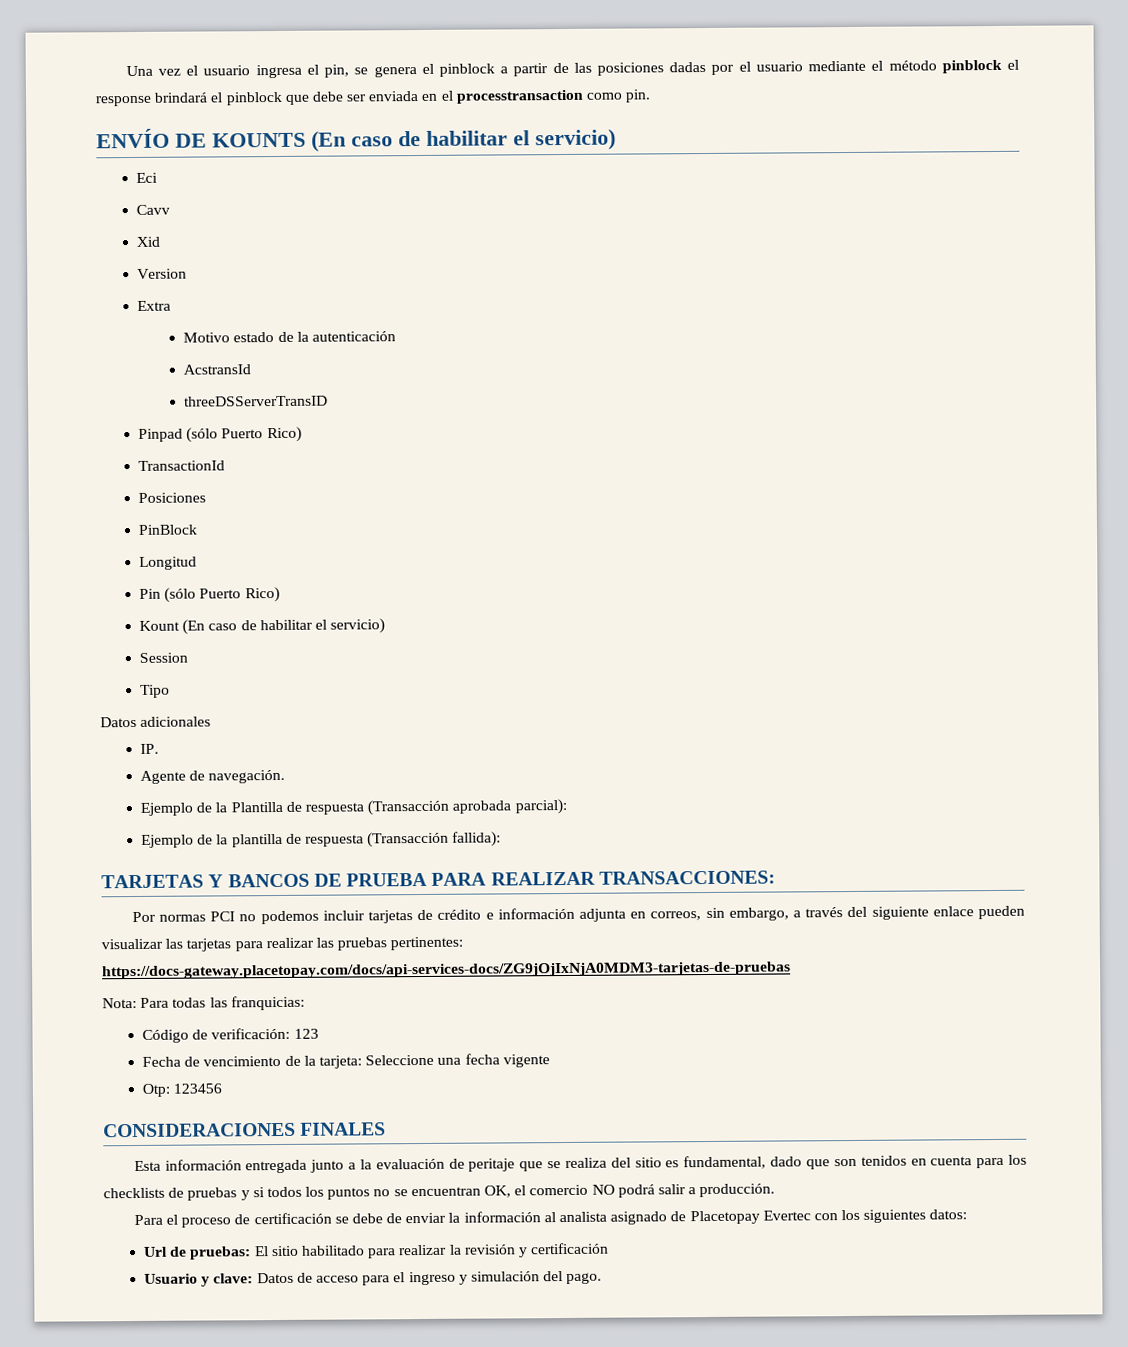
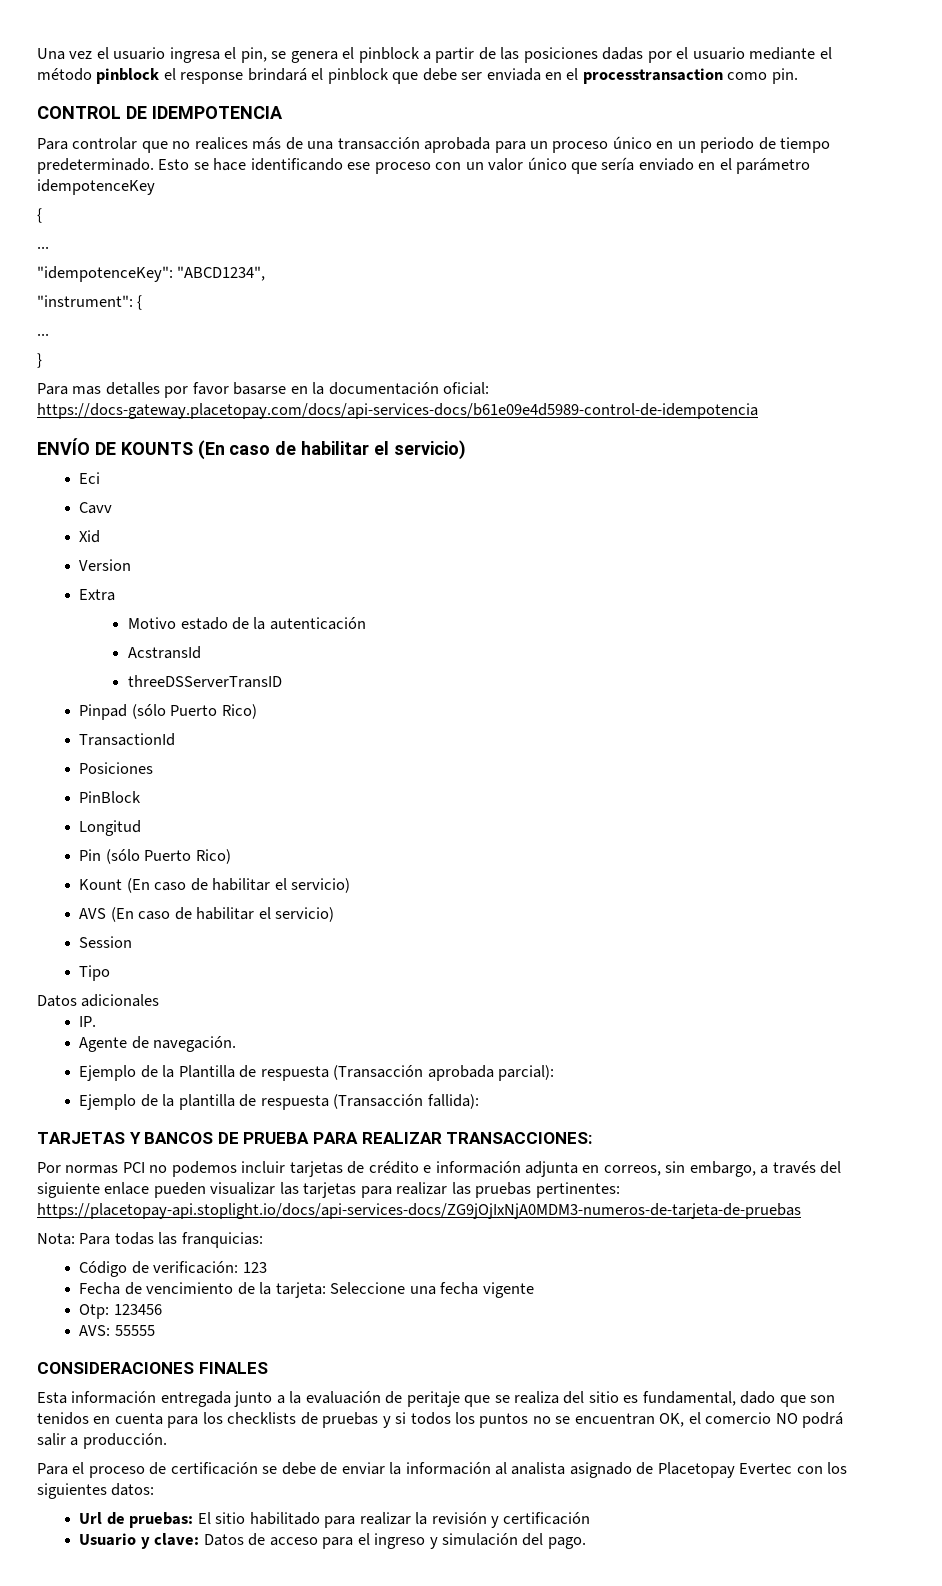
(652, 96) none -> [37,106,283,119] [37,136,831,153] [37,157,811,174] [37,179,155,195] [37,208,42,223] [37,246,49,249] [37,266,266,282] [37,295,143,310] [37,333,49,336] [37,353,42,368] [37,382,490,398] [37,403,758,419] // CONTROL DE IDEMPOTENCIA // Para controlar que no realices más de una transacción aprobada para un proceso único en un periodo de tiempo predeterminado. Esto se hace identificando ese proceso con un valor único que sería enviado en el parámetro idempotenceKey // { // ... // "idempotenceKey": "ABCD1234", // "instrument": { // ... // } // Para mas detalles por favor basarse en la documentación oficial: https://docs-gateway.placetopay.com/docs/api-services-docs/b61e09e4d5989-control-de-idempotencia
(386, 626) none -> [79,907,335,922] // AVS (En caso de habilitar el servicio)
[102,961,791,980] https://docs-gateway.placetopay.com/docs/api-services-docs/ZG9jOjIxNjA0MDM3-tarjetas-de-pruebas -> [37,1203,801,1219] https://placetopay-api.stoplight.io/docs/api-services-docs/ZG9jOjIxNjA0MDM3-numeros-de-tarjeta-de-pruebas
(223, 1088) none -> [79,1325,155,1336] // AVS: 55555

